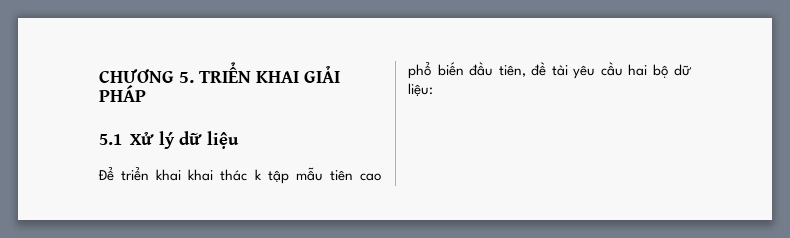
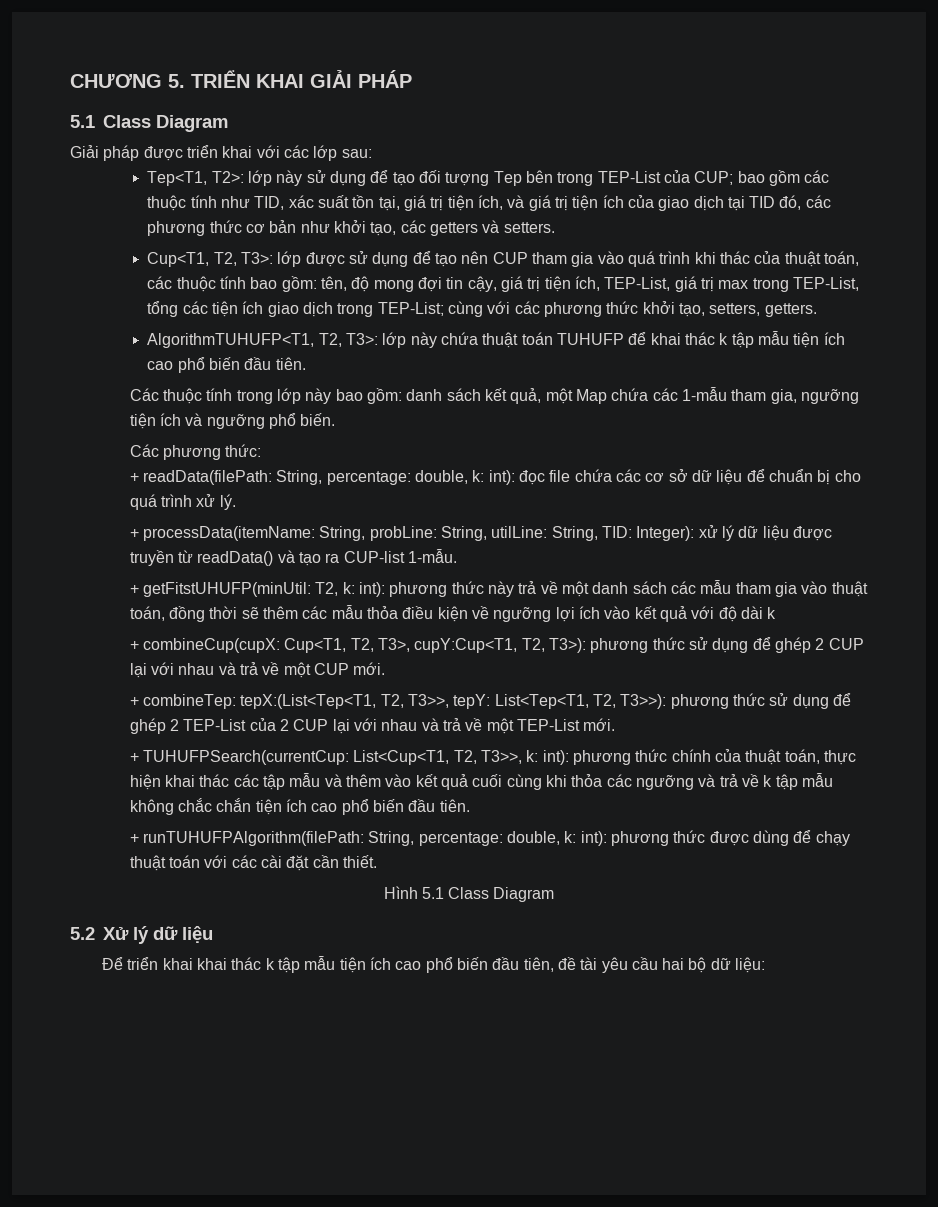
(122, 139) none -> [103,115,228,132] [70,145,372,161] [147,170,830,186] [147,195,831,211] [147,220,555,236] [147,251,859,267] [147,276,859,292] [147,301,817,317] [147,331,845,348] [147,357,306,373] [129,387,859,404] [129,413,336,429] [129,444,262,460] [129,469,861,485] [129,494,236,510] [129,525,832,541] [129,549,458,566] [129,580,868,597] [129,605,777,622] [129,637,864,653] [129,662,386,678] [129,693,851,709] [129,718,616,734] [129,749,856,765] [129,773,833,790] [129,798,470,815] [129,830,850,846] [129,855,378,871] [383,886,555,902] [70,927,95,940] Class Diagram // Giải pháp được triển khai với các lớp sau: // Tep<T1, T2>: lớp này sử dụng để tạo đối tượng Tep bên trong TEP-List của CUP; bao gồm các thuộc tính như TID, xác suất tồn tại, giá trị tiện ích, và giá trị tiện ích của giao dịch tại TID đó, các phương thức cơ bản như khởi tạo, các getters và setters. // Cup<T1, T2, T3>: lớp được sử dụng để tạo nên CUP tham gia vào quá trình khi thác của thuật toán, các thuộc tính bao gồm: tên, độ mong đợi tin cậy, giá trị tiện ích, TEP-List, giá trị max trong TEP-List, tổng các tiện ích giao dịch trong TEP-List; cùng với các phương thức khởi tạo, setters, getters. // AlgorithmTUHUFP<T1, T2, T3>: lớp này chứa thuật toán TUHUFP để khai thác k tập mẫu tiện ích cao phổ biến đầu tiên. // Các thuộc tính trong lớp này bao gồm: danh sách kết quả, một Map chứa các 1-mẫu tham gia, ngưỡng tiện ích và ngưỡng phổ biến. // Các phương thức: // + readData(filePath: String, percentage: double, k: int): đọc file chứa các cơ sở dữ liệu để chuẩn bị cho quá trình xử lý. // + processData(itemName: String, probLine: String, utilLine: String, TID: Integer): xử lý dữ liệu được truyền từ readData() và tạo ra CUP-list 1-mẫu. // + getFitstUHUFP(minUtil: T2, k: int): phương thức này trả về một danh sách các mẫu tham gia vào thuật toán, đồng thời sẽ thêm các mẫu thỏa điều kiện về ngưỡng lợi ích vào kết quả với độ dài k // + combineCup(cupX: Cup<T1, T2, T3>, cupY:Cup<T1, T2, T3>): phương thức sử dụng để ghép 2 CUP lại với nhau và trả về một CUP mới. // + combineTep: tepX:(List<Tep<T1, T2, T3>>, tepY: List<Tep<T1, T2, T3>>): phương thức sử dụng để ghép 2 TEP-List của 2 CUP lại với nhau và trả về một TEP-List mới. // + TUHUFPSearch(currentCup: List<Cup<T1, T2, T3>>, k: int): phương thức chính của thuật toán, thực hiện khai thác các tập mẫu và thêm vào kết quả cuối cùng khi thỏa các ngưỡng và trả về k tập mẫu không chắc chắn tiện ích cao phổ biến đầu tiên. // + runTUHUFPAlgorithm(filePath: String, percentage: double, k: int): phương thức được dùng để chạy thuật toán với các cài đặt cần thiết. // Hình 5.1 Class Diagram // 5.2
[329,170,353,181] tiên -> [339,957,391,973] tiện ích

